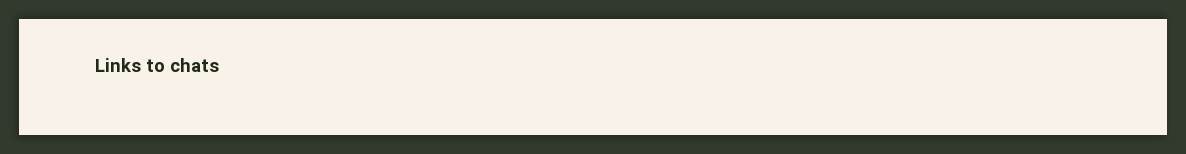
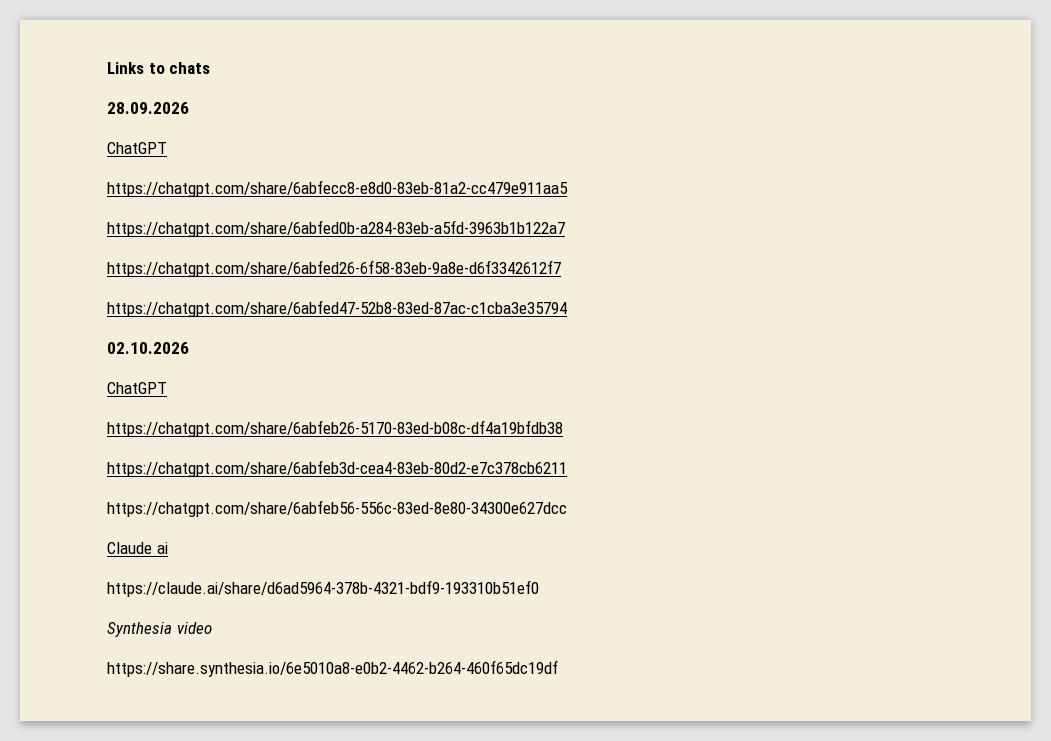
(219, 65) none -> [107,102,189,114] [107,142,167,154] [107,180,568,197] [107,220,565,237] [107,260,561,277] [107,300,567,317] [107,342,189,354] [107,382,167,394] [107,420,563,437] [107,460,567,477] [107,500,567,517] [107,542,168,554] [107,580,539,597] [107,622,212,637] [107,660,558,677] // 28.09.2026 // ChatGPT // https://chatgpt.com/share/6abfecc8-e8d0-83eb-81a2-cc479e911aa5 // https://chatgpt.com/share/6abfed0b-a284-83eb-a5fd-3963b1b122a7 // https://chatgpt.com/share/6abfed26-6f58-83eb-9a8e-d6f3342612f7 // https://chatgpt.com/share/6abfed47-52b8-83ed-87ac-c1cba3e35794 // 02.10.2026 // ChatGPT // https://chatgpt.com/share/6abfeb26-5170-83ed-b08c-df4a19bfdb38 // https://chatgpt.com/share/6abfeb3d-cea4-83eb-80d2-e7c378cb6211 // https://chatgpt.com/share/6abfeb56-556c-83ed-8e80-34300e627dcc // Claude ai // https://claude.ai/share/d6ad5964-378b-4321-bdf9-193310b51ef0 // Synthesia video // https://share.synthesia.io/6e5010a8-e0b2-4462-b264-460f65dc19df

